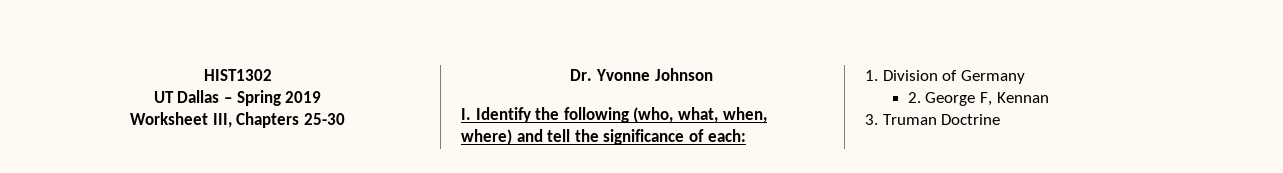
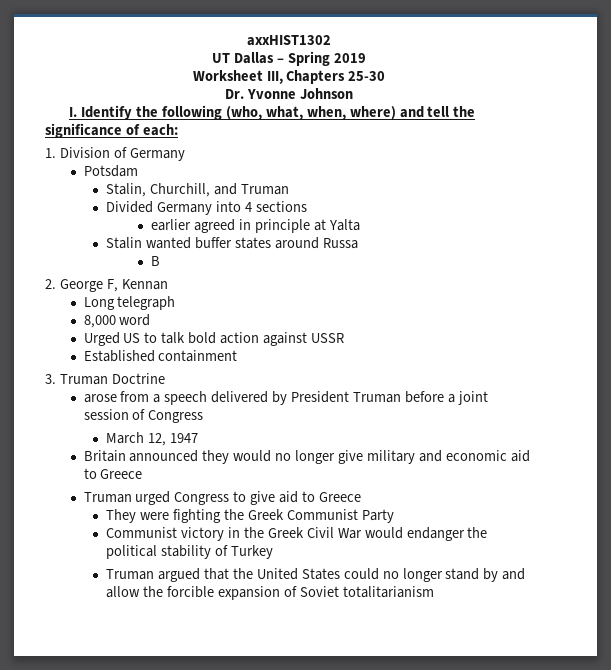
[203,69,272,81] HIST1302 -> [247,35,331,46] axxHIST1302
[907,92,1049,106] [865,114,1001,125] 2. George F, Kennan // 3. Truman Doctrine -> [83,165,138,177] [106,183,289,197] [106,201,307,215] [151,219,360,233] [106,237,358,249] [151,256,161,266] [45,279,168,292] [83,296,176,310] [83,314,151,328] [83,332,344,346] [83,350,238,362] [45,373,165,385] [83,391,488,405] [83,409,204,423] [106,432,199,446] [83,450,530,464] [83,468,143,479] [83,491,361,505] [106,509,394,523] [106,527,488,541] [106,545,273,559] [106,568,526,582] [106,586,434,600] Potsdam // Stalin, Churchill, and Truman // Divided Germany into 4 sections // earlier agreed in principle at Yalta // Stalin wanted buffer states around Russa // B // 2. George F, Kennan // Long telegraph // 8,000 word // Urged US to talk bold action against USSR // Established containment // 3. Truman Doctrine // arose from a speech delivered by President Truman before a joint session of Congress // March 12, 1947 // Britain announced they would no longer give military and economic aid to Greece // Truman urged Congress to give aid to Greece // They were fighting the Greek Communist Party // Communist victory in the Greek Civil War would endanger the political stability of Turkey // Truman argued that the United States could no longer stand by and allow the forcible expansion of Soviet totalitarianism

